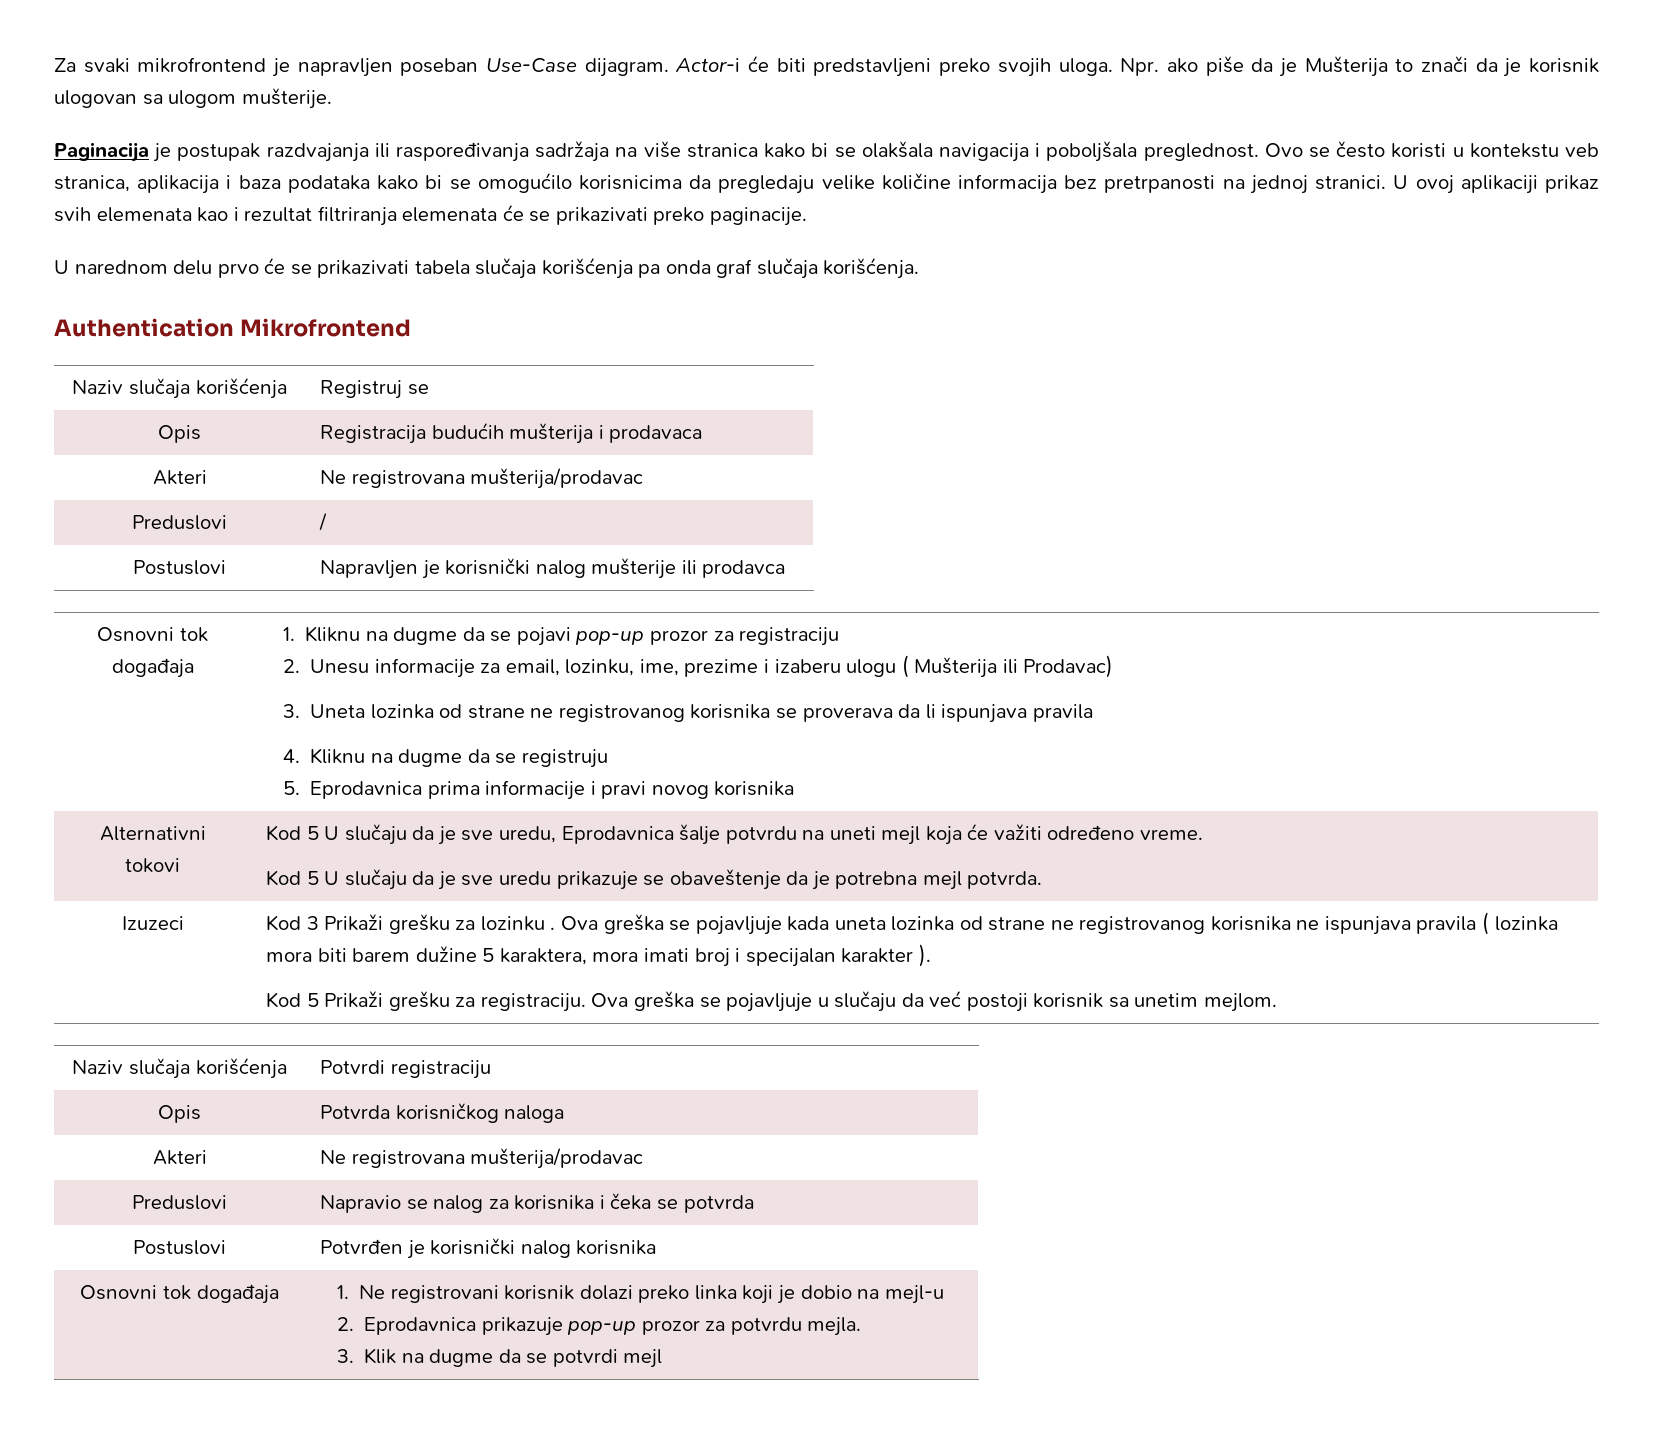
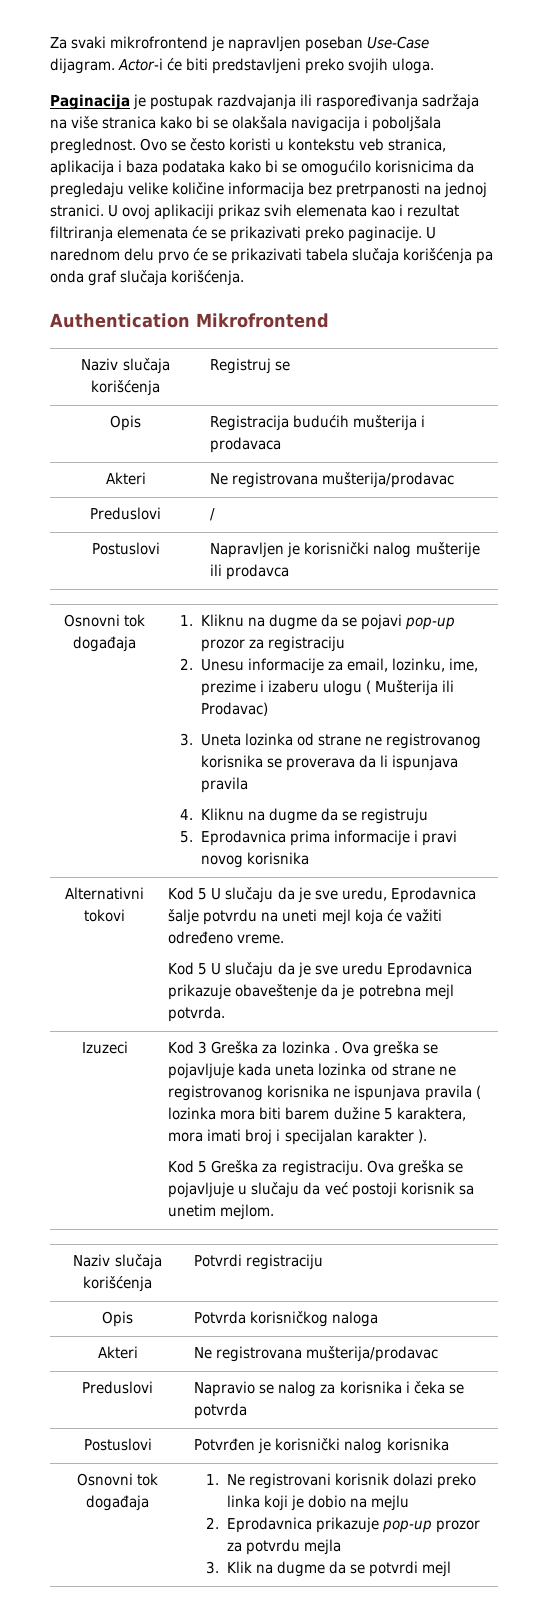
[1120,56,1600,77] [54,88,332,109] Npr. ako piše da je Mušterija to znači da je korisnik ulogovan sa ulogom mušterije. -> (435, 66) none
(807, 216) // -> (423, 234) none
[556,871,665,890] prikazuje se -> [386,962,472,978] [168,984,232,1000] Eprodavnica prikazuje
[324,914,545,934] Prikaži grešku za lozinku -> [211,1041,330,1054] Greška za lozinka
[324,991,450,1011] Prikaži grešku -> [211,1160,259,1173] Greška
[884,1285,944,1304] mejl-u -> [371,1495,410,1511] mejlu
[807,1317,862,1336] mejla. -> [304,1539,342,1555] mejla

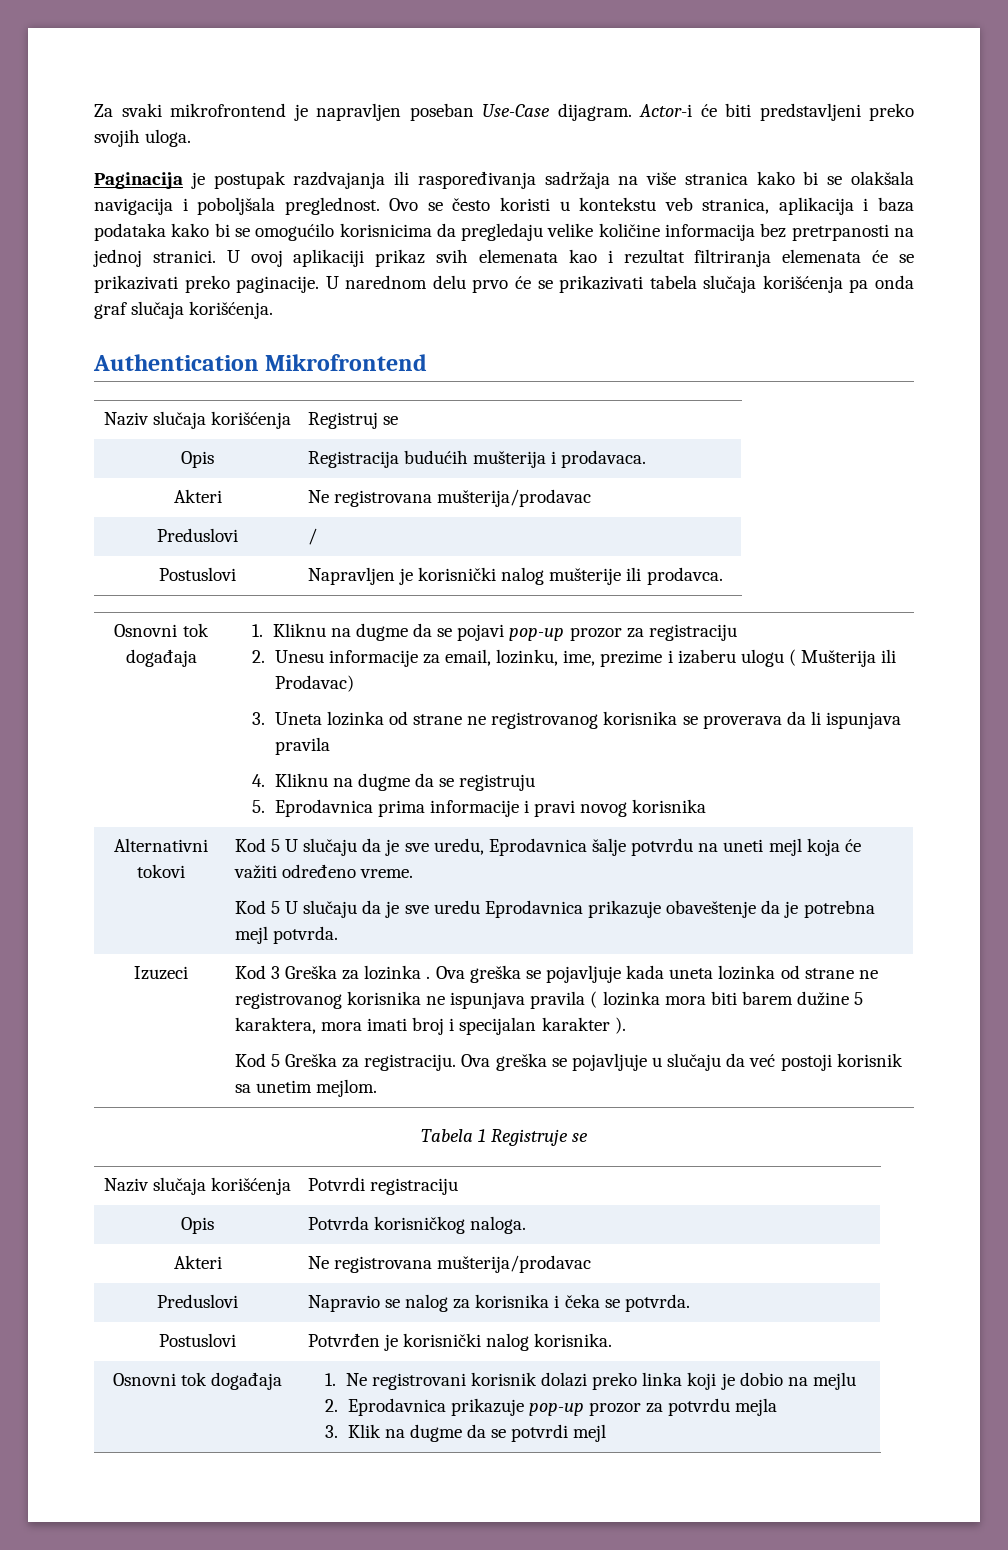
[210,437,282,453] prodavaca -> [561,450,647,468] prodavaca.
[226,564,290,580] prodavca -> [646,567,723,585] prodavca.
(275, 1212) none -> [421,1129,588,1146] // Tabela 1 Registruje se
[332,1311,379,1327] naloga -> [470,1216,527,1234] naloga.
[194,1403,248,1419] potvrda -> [624,1294,690,1312] potvrda.
[386,1438,449,1451] korisnika -> [534,1333,613,1347] korisnika.

